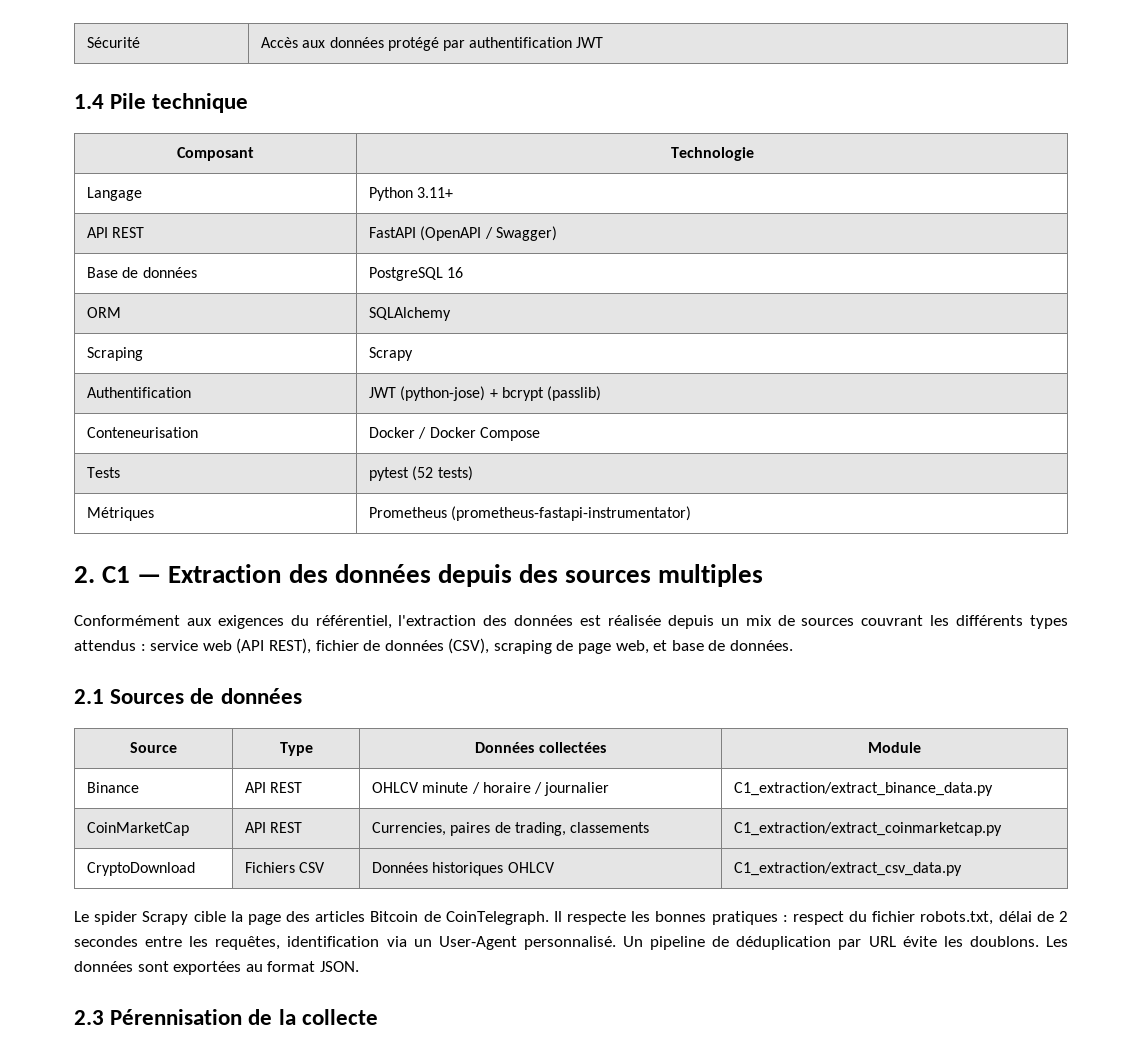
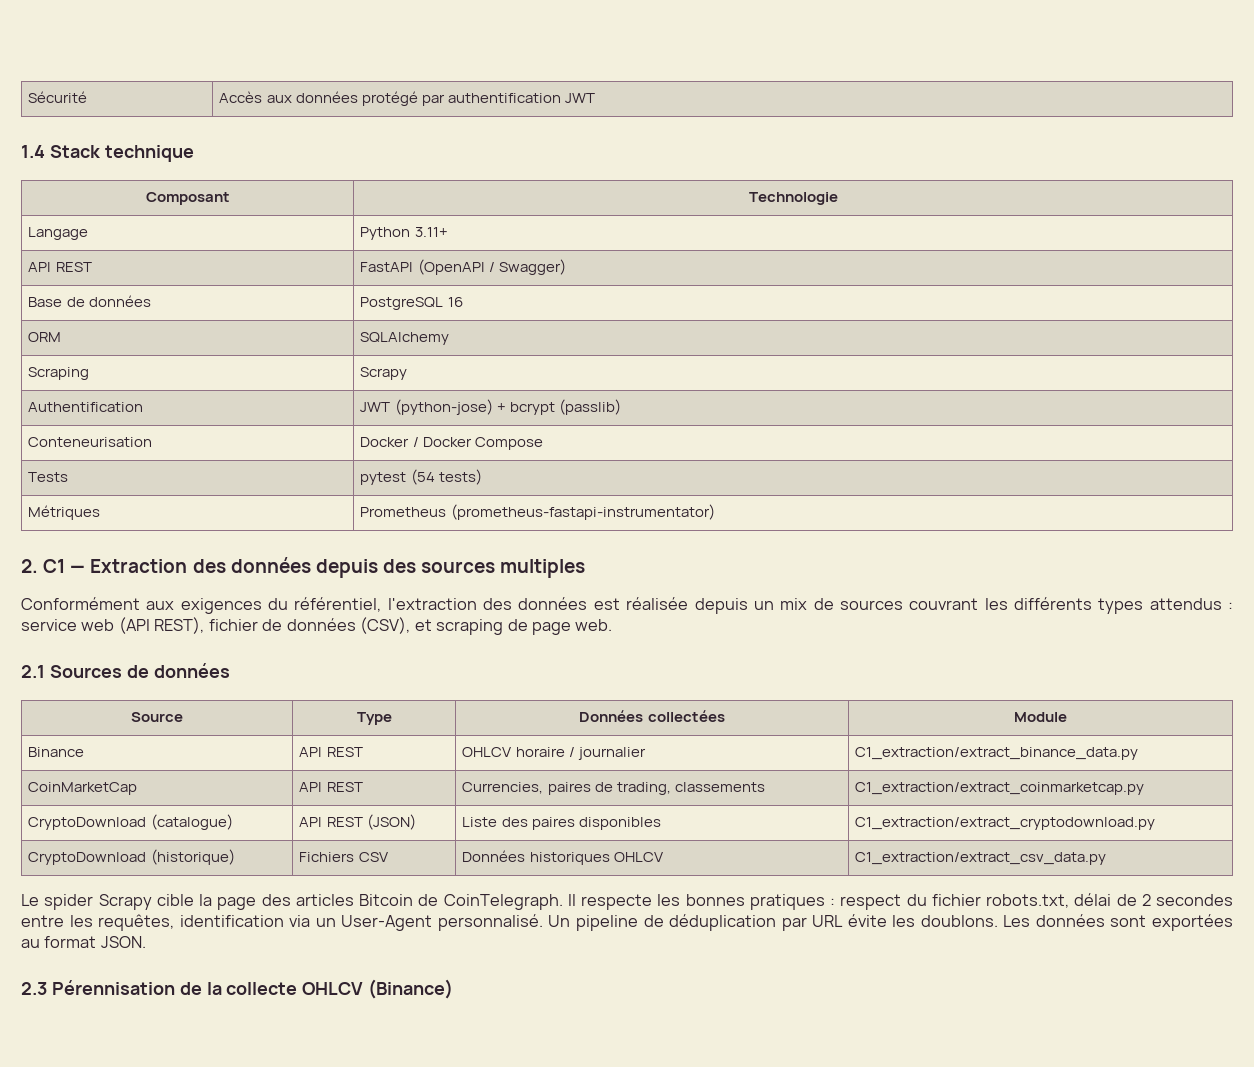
[110,93,147,109] Pile -> [49,145,101,158] Stack
[412,466,434,481] (52 -> [410,469,435,485] (54
(490, 646) none -> [414,619,432,631] et
[615,640,794,654] web, et base de données. -> [575,619,613,631] web.
[422,782,480,794] minute / -> (512, 752) none
(196, 869) none -> [150,814,233,830] [299,814,416,830] [462,817,661,830] [855,817,1156,830] [28,849,235,865] (catalogue) | API REST (JSON) | Liste des paires disponibles | C1_extraction/extract_cryptodownload.py // CryptoDownload (historique)
(378, 1017) none -> [302,979,454,999] OHLCV (Binance)

